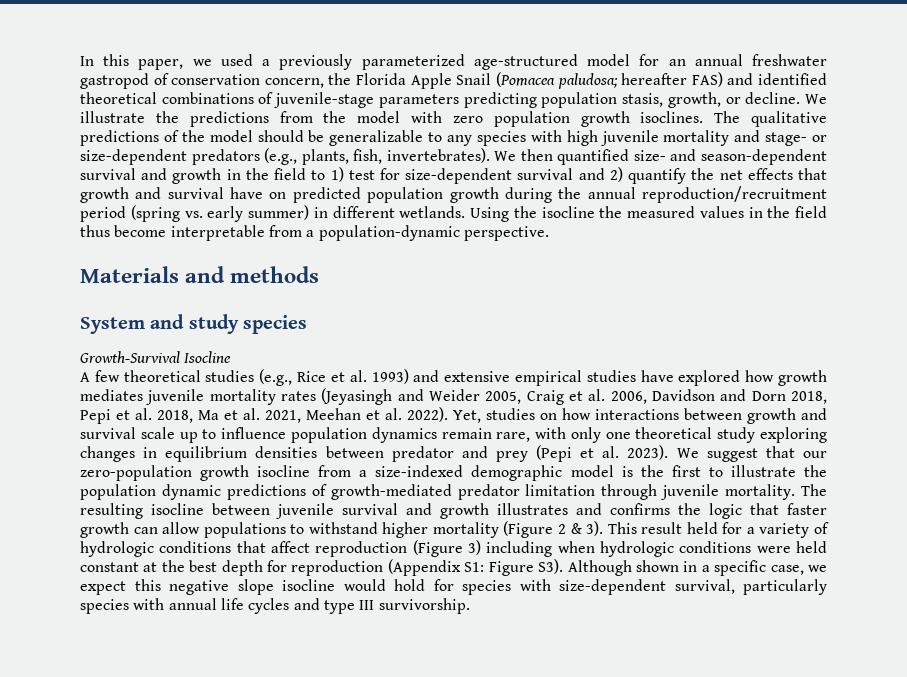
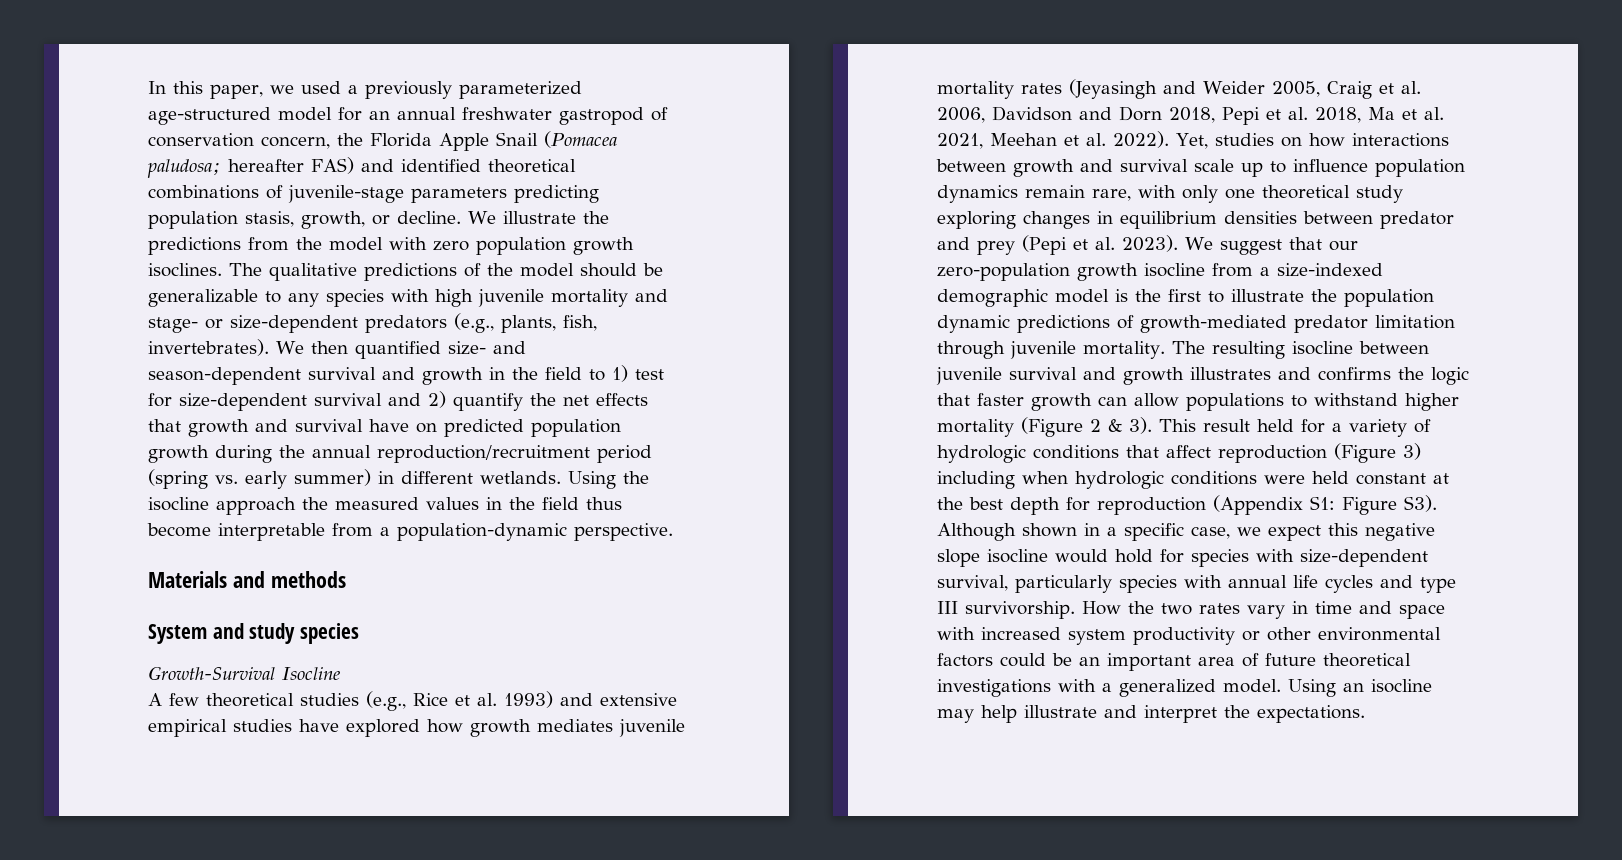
(595, 212) none -> [216,497,296,515] approach
(470, 606) none -> [1082,601,1445,619] [937,627,1441,645] [937,653,1411,671] [937,679,1432,697] [937,705,1365,723] How the two rates vary in time and space with increased system productivity or other environmental factors could be an important area of future theoretical investigations with a generalized model. Using an isocline may help illustrate and interpret the expectations.

